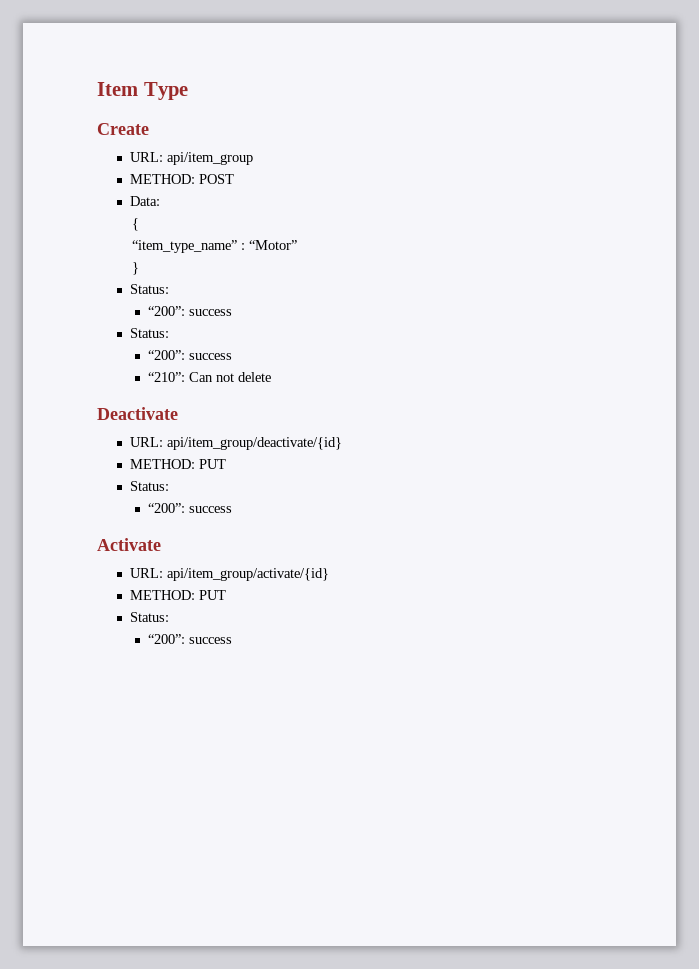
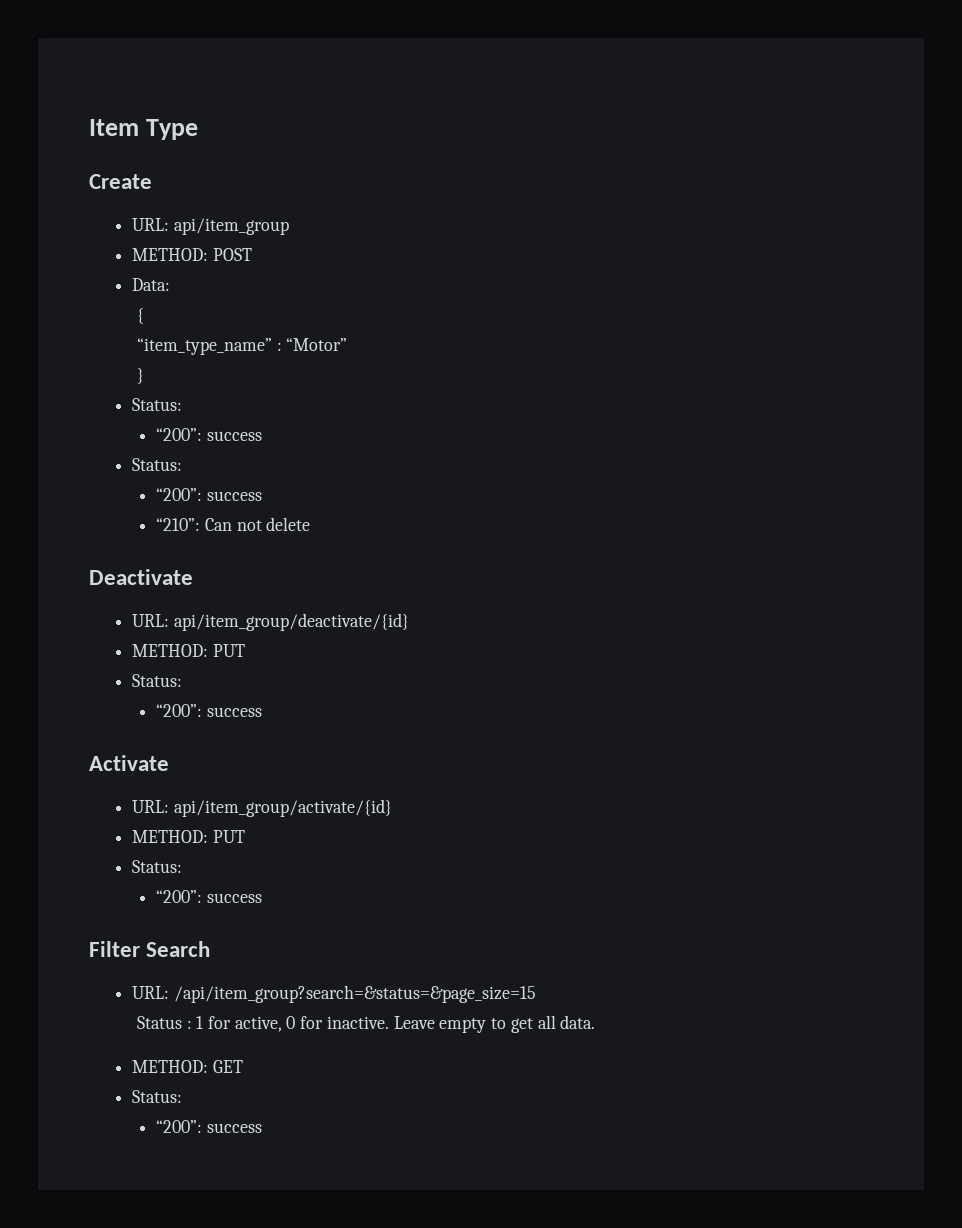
(232, 640) none -> [89,941,211,957] [132,985,536,1003] [136,1015,596,1033] [132,1060,243,1073] [132,1090,183,1103] [156,1120,262,1133] // Filter Search // URL: /api/item_group?search=&status=&page_size=15 // Status : 1 for active, 0 for inactive. Leave empty to get all data. // METHOD: GET // Status: // “200”: success

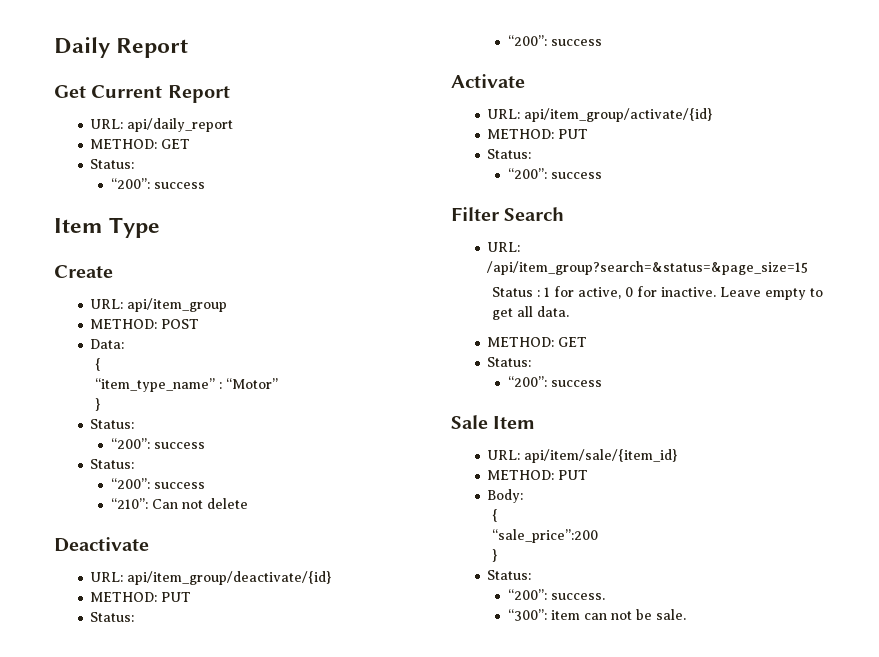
(89, 127) none -> [54,37,189,58] [54,85,230,103] [90,118,234,132] [90,139,191,149] [90,159,135,169] [110,178,205,189] Daily Report // Get Current Report // URL: api/daily_report // METHOD: GET // Status: // “200”: success //
(262, 1128) none -> [451,415,536,429] [487,449,678,463] [487,470,589,480] [487,489,524,503] [492,509,499,522] [492,529,599,543] [492,549,498,562] [487,570,532,580] [507,589,605,600] [507,609,686,621] // Sale Item // URL: api/item/sale/{item_id} // METHOD: PUT // Body: // { // “sale_price”:200 // } // Status: // “200”: success. // “300”: item can not be sale.

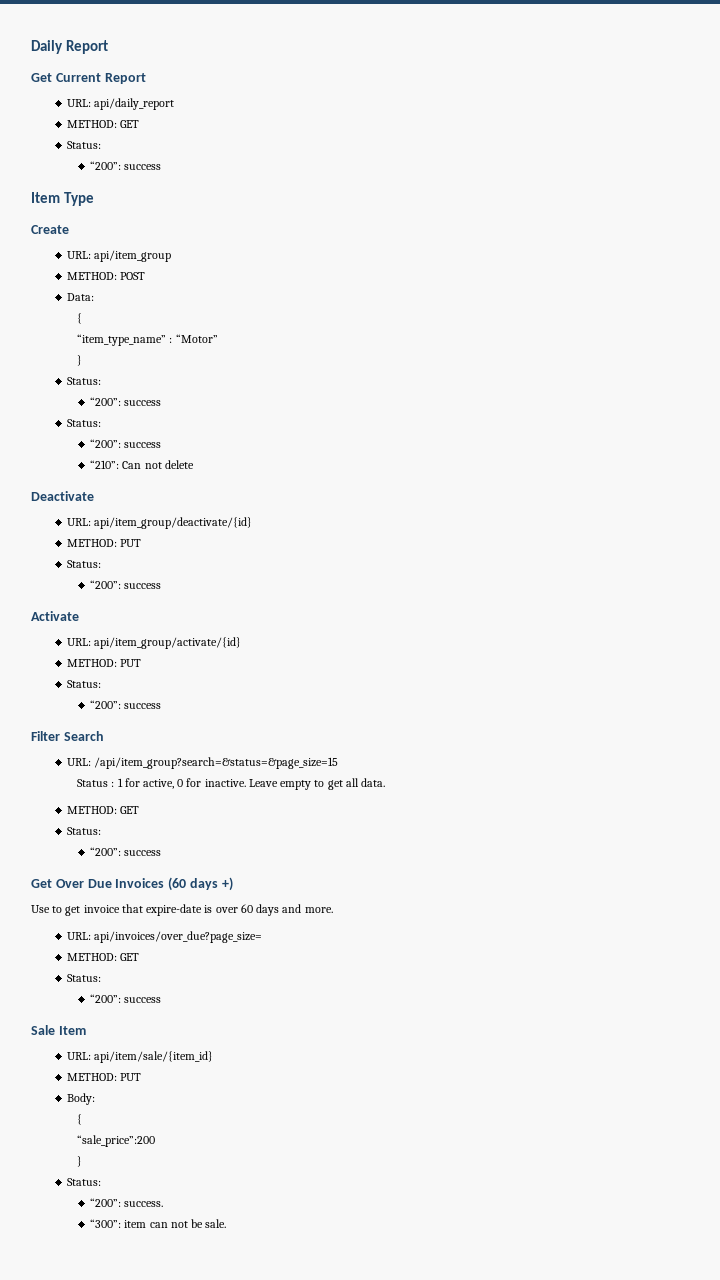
(602, 383) none -> [31,877,233,891] [31,904,333,916] [67,931,263,943] [67,953,140,961] [67,974,102,982] [90,994,162,1003] // Get Over Due Invoices (60 days +) // Use to get invoice that expire-date is over 60 days and more. // URL: api/invoices/over_due?page_size= // METHOD: GET // Status: // “200”: success

